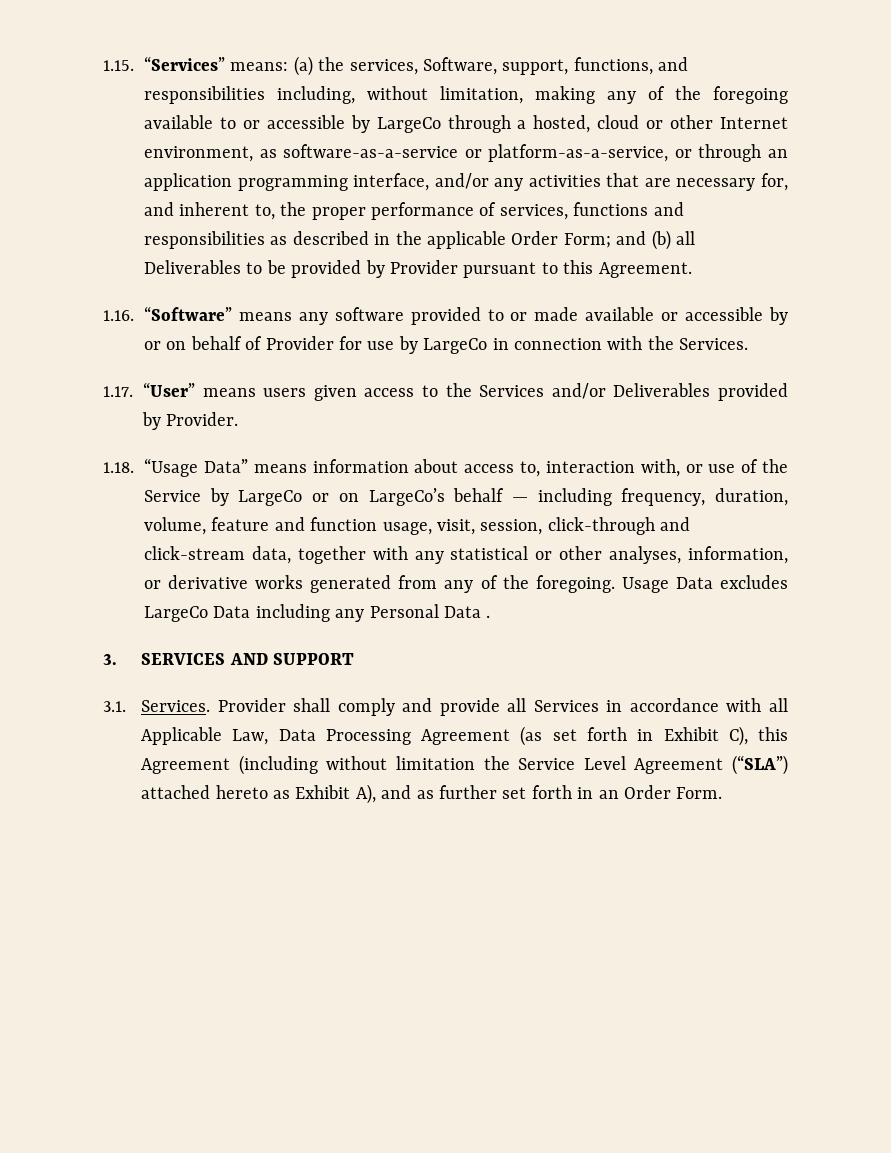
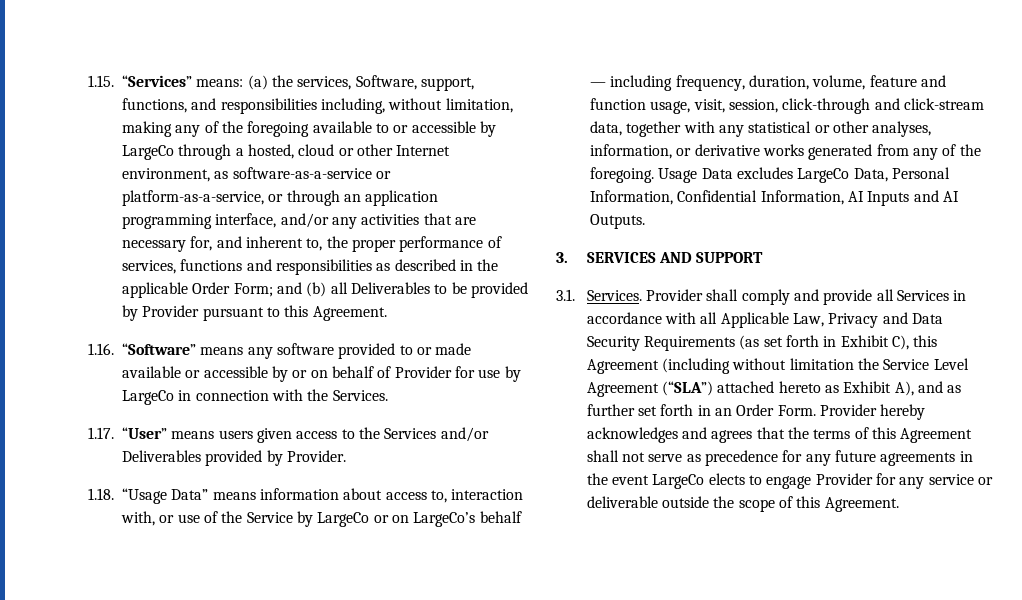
[213,604,491,622] Data including any Personal Data . -> [853,167,950,182] [590,190,959,206] [590,214,645,229] Data, Personal Information, Confidential Information, AI Inputs and AI Outputs.
[278,729,511,745] Data Processing Agreement -> [828,312,943,328] [586,336,736,351] Privacy and Data Security Requirements
(723, 793) none -> [819,404,926,420] [586,427,973,443] [586,450,973,466] [586,473,993,489] [586,496,899,512] Provider hereby acknowledges and agrees that the terms of this Agreement shall not serve as precedence for any future agreements in the event LargeCo elects to engage Provider for any service or deliverable outside the scope of this Agreement.

